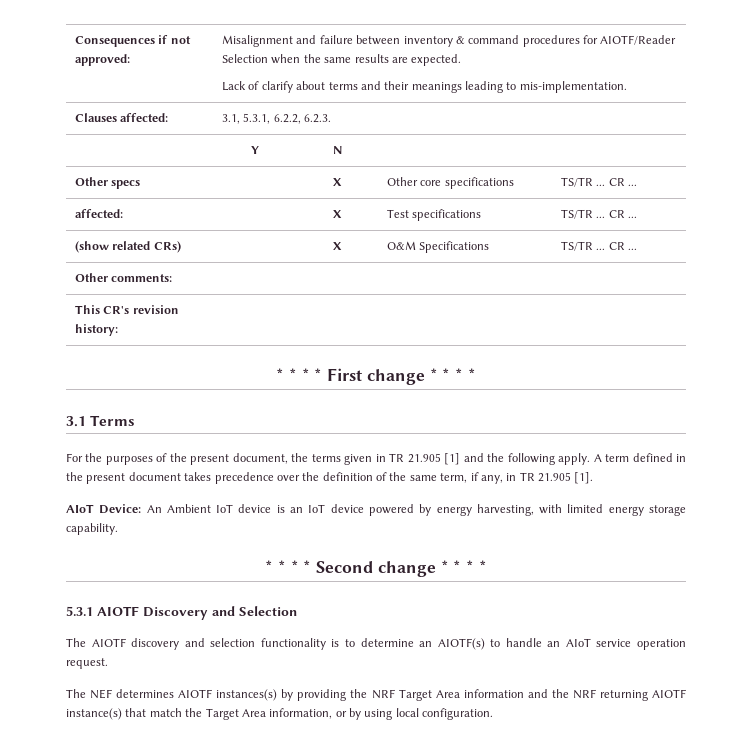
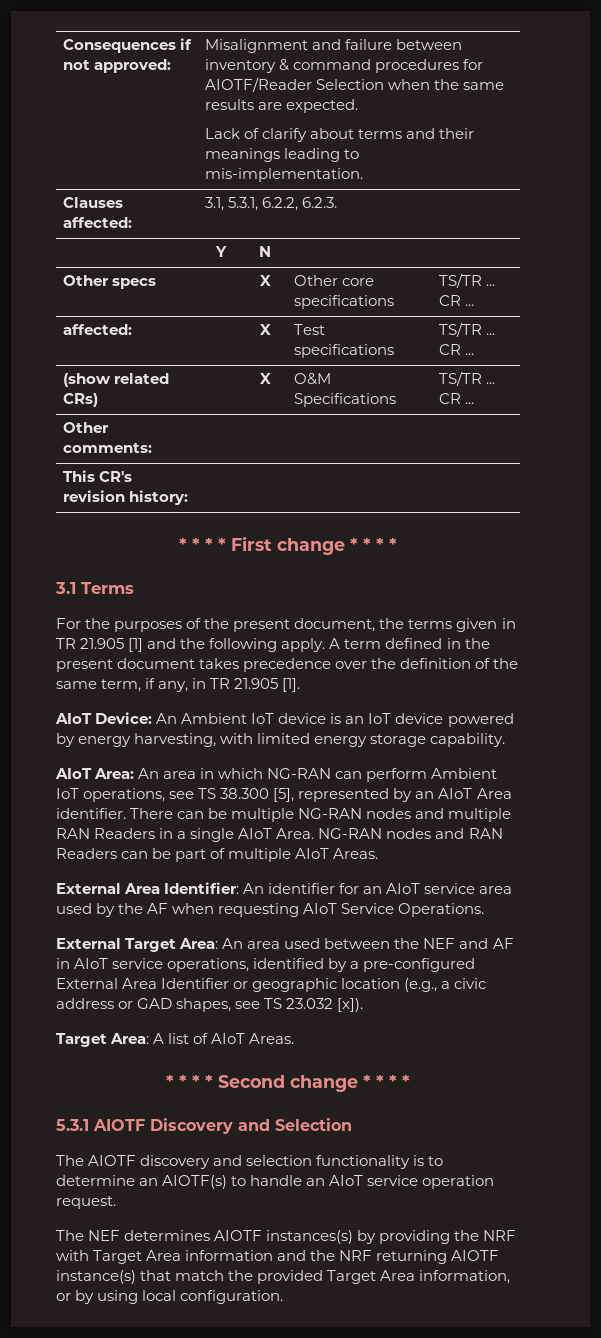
(118, 529) none -> [55,768,498,782] [56,788,512,802] [56,808,512,822] [56,828,503,842] [56,848,379,862] [56,882,513,894] [56,903,485,917] [56,938,514,952] [56,958,476,972] [56,978,487,992] [56,998,364,1012] [56,1033,295,1047] // AIoT Area: An area in which NG-RAN can perform Ambient IoT operations, see TS 38.300 [5], represented by an AIoT Area identifier. There can be multiple NG-RAN nodes and multiple RAN Readers in a single AIoT Area. NG-RAN nodes and RAN Readers can be part of multiple AIoT Areas. // External Area Identifier: An identifier for an AIoT service area used by the AF when requesting AIoT Service Operations. // External Target Area: An area used between the NEF and AF in AIoT service operations, identified by a pre-configured External Area Identifier or geographic location (e.g., a civic address or GAD shapes, see TS 23.032 [x]). // Target Area: A list of AIoT Areas.
(395, 694) none -> [56,1250,89,1261] with
(203, 712) none -> [257,1270,324,1284] provided

